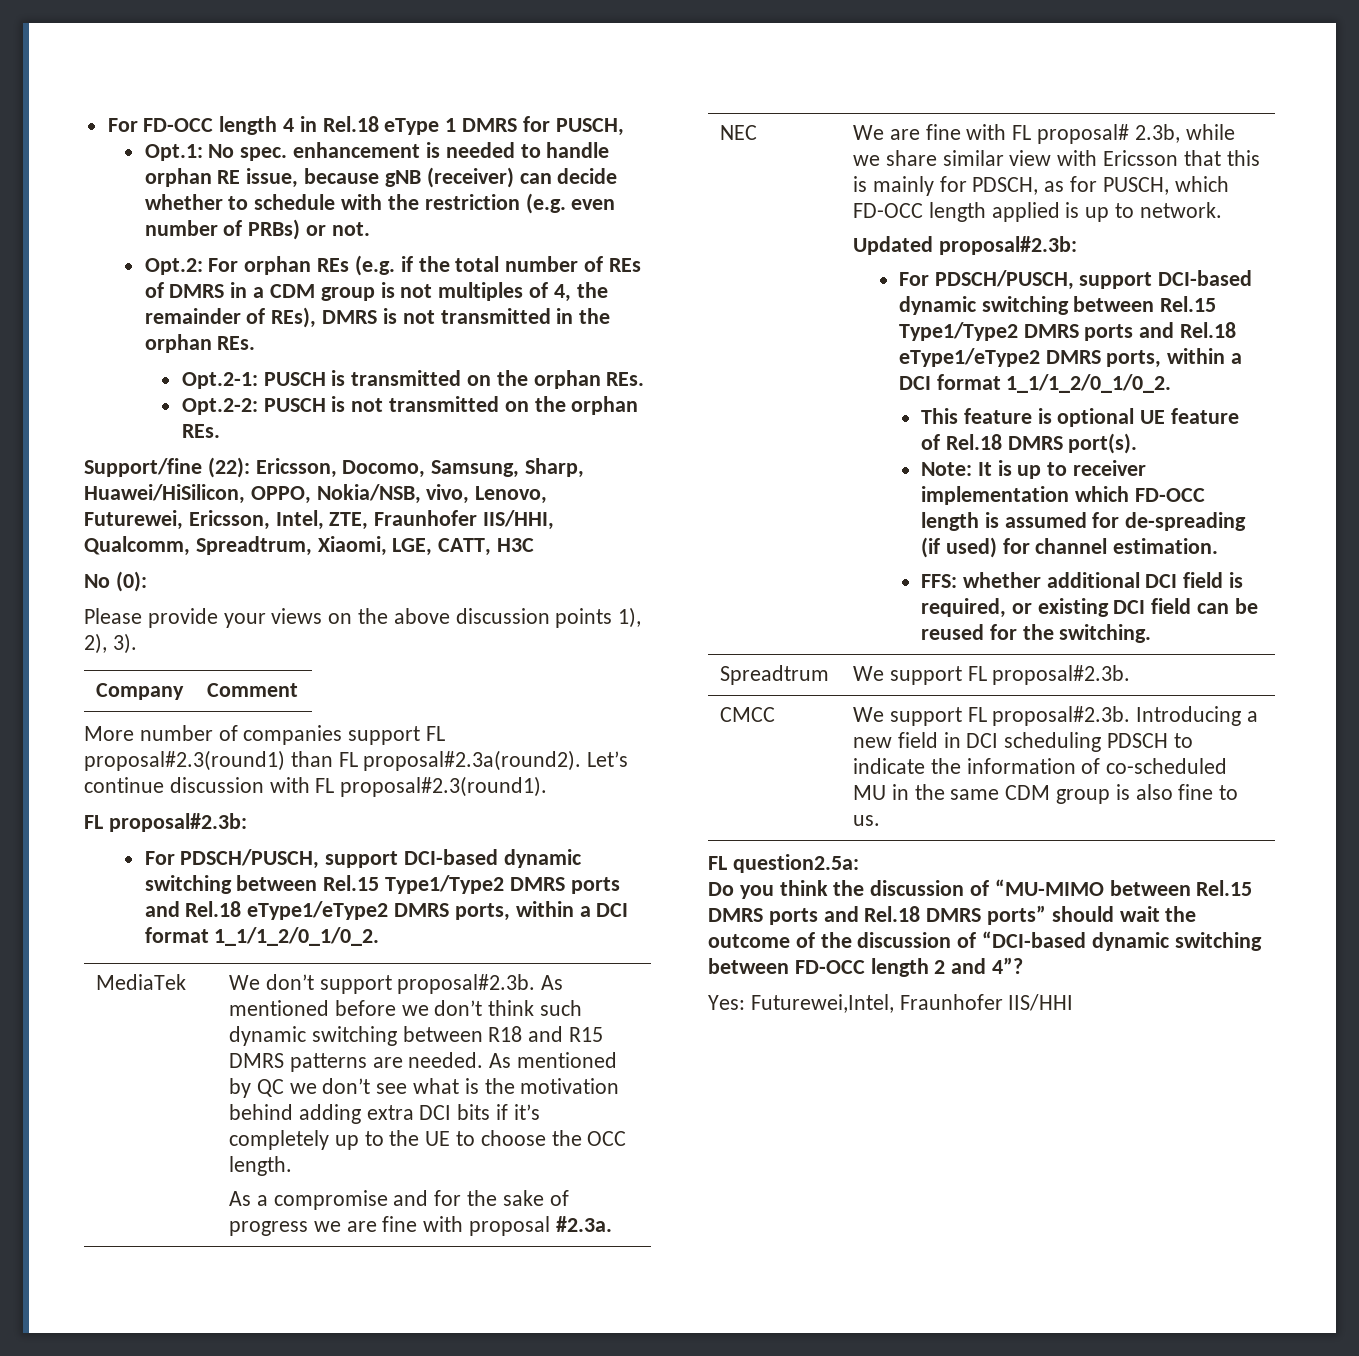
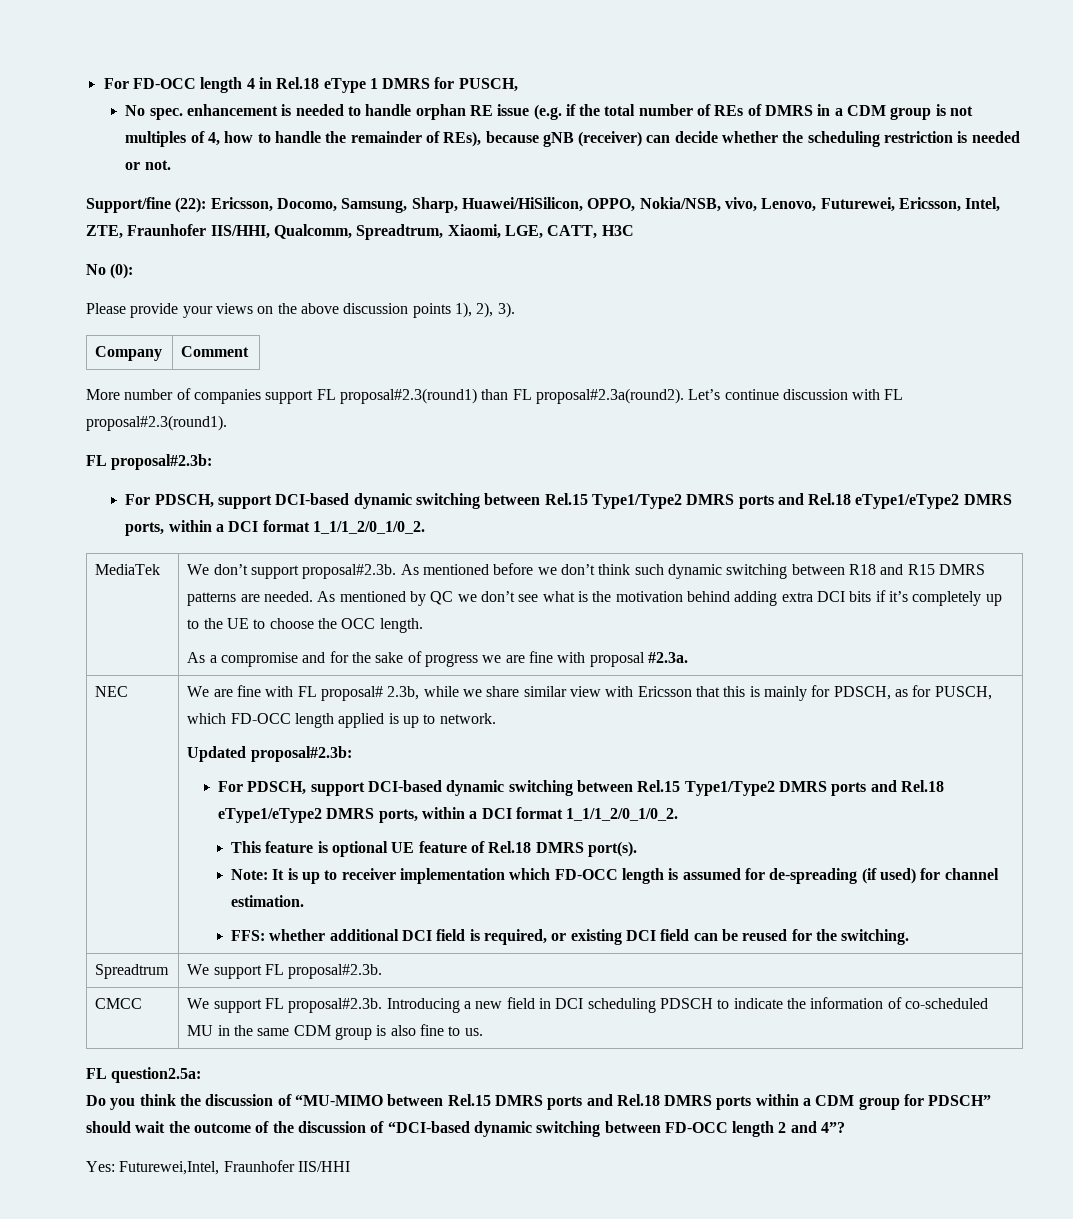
[144,144,203,161] Opt.1: -> (518, 85) none
[246,167,618,188] [144,193,616,214] [144,219,370,240] [144,256,350,275] issue, because gNB (receiver) can decide whether to schedule with the restriction (e.g. even number of PRBs) or not. // Opt.2: For orphan REs -> [497,104,530,116] issue
(571, 293) none -> [224,131,321,143] how to handle
[322,308,611,324] [144,334,256,353] [181,370,645,389] [181,396,639,415] [181,424,220,438] DMRS is not transmitted in the orphan REs. // Opt.2-1: PUSCH is transmitted on the orphan REs. // Opt.2-2: PUSCH is not transmitted on the orphan REs. -> [485,131,1020,147] [125,160,171,170] because gNB (receiver) can decide whether the scheduling restriction is needed or not.
[180,849,320,869] PDSCH/PUSCH, -> [154,494,214,508] PDSCH,
[934,270,1074,290] PDSCH/PUSCH, -> [247,781,307,795] PDSCH,
[987,905,1047,925] ports” -> [716,1094,992,1110] ports within a CDM group for PDSCH”

